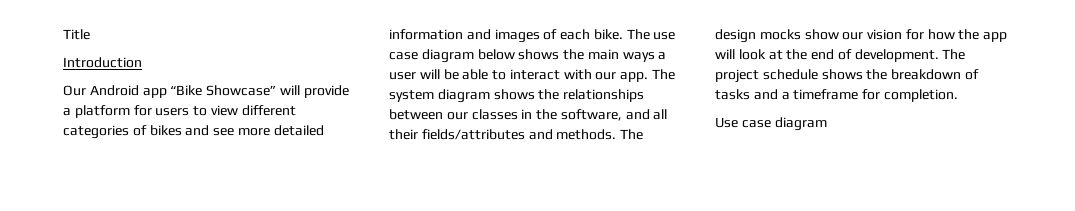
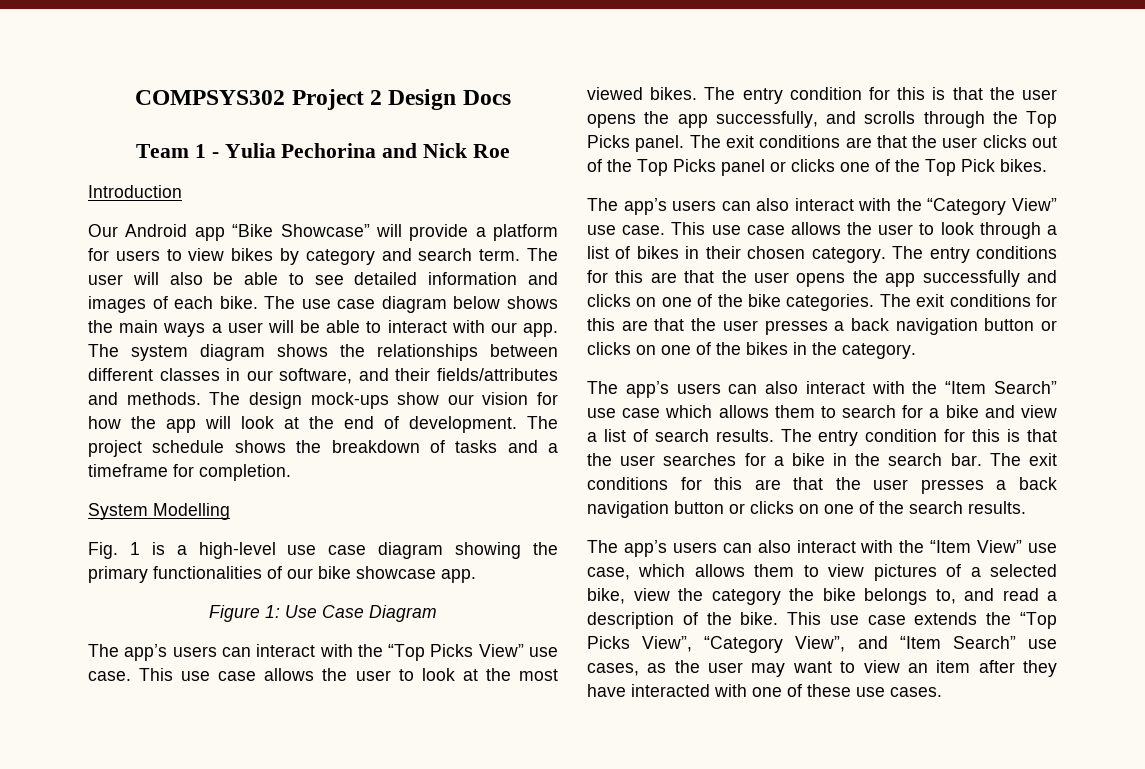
[63,29,90,40] Title -> [135,89,511,110] [136,143,510,158] COMPSYS302 Project 2 Design Docs // Team 1 - Yulia Pechorina and Nick Roe
[241,105,296,116] [63,125,270,139] different categories of bikes and see more -> [231,248,558,265] [88,272,344,285] bikes by category and search term. The user will also be able to see
[446,112,468,120] our -> [88,368,153,381] different
[536,109,558,120] the -> [246,370,273,381] our
[653,109,668,120] all -> (389, 374) none
[759,29,801,40] mocks -> [310,392,389,409] mock-ups
[715,117,827,131] Use case diagram -> [88,503,230,520] [88,542,558,559] [88,566,476,583] [209,605,437,622] [88,644,558,661] [88,668,558,681] [587,87,1057,104] [587,111,1057,128] [587,135,1057,152] [587,159,1047,176] [587,198,1057,215] [587,222,1057,239] [587,246,1057,263] [587,270,1057,287] [587,294,1057,311] [587,318,1057,335] [587,342,916,359] [587,381,1057,398] [587,405,1057,418] [587,429,1057,446] [587,453,1057,466] [587,477,1057,494] [587,501,1026,518] [587,540,1057,557] [587,564,1057,581] [587,588,1057,605] [587,612,1057,629] [587,636,1057,653] [587,660,1057,677] [587,684,942,697] System Modelling // Fig. 1 is a high-level use case diagram showing the primary functionalities of our bike showcase app. // Figure 1: Use Case Diagram // The app’s users can interact with the “Top Picks View” use case. This use case allows the user to look at the most viewed bikes. The entry condition for this is that the user opens the app successfully, and scrolls through the Top Picks panel. The exit conditions are that the user clicks out of the Top Picks panel or clicks one of the Top Pick bikes. // The app’s users can also interact with the “Category View” use case. This use case allows the user to look through a list of bikes in their chosen category. The entry conditions for this are that the user opens the app successfully and clicks on one of the bike categories. The exit conditions for this are that the user presses a back navigation button or clicks on one of the bikes in the category. // The app’s users can also interact with the “Item Search” use case which allows them to search for a bike and view a list of search results. The entry condition for this is that the user searches for a bike in the search bar. The exit conditions for this are that the user presses a back navigation button or clicks on one of the search results. // The app’s users can also interact with the “Item View” use case, which allows them to view pictures of a selected bike, view the category the bike belongs to, and read a description of the bike. This use case extends the “Top Picks View”, “Category View”, and “Item Search” use cases, as the user may want to view an item after they have interacted with one of these use cases.

